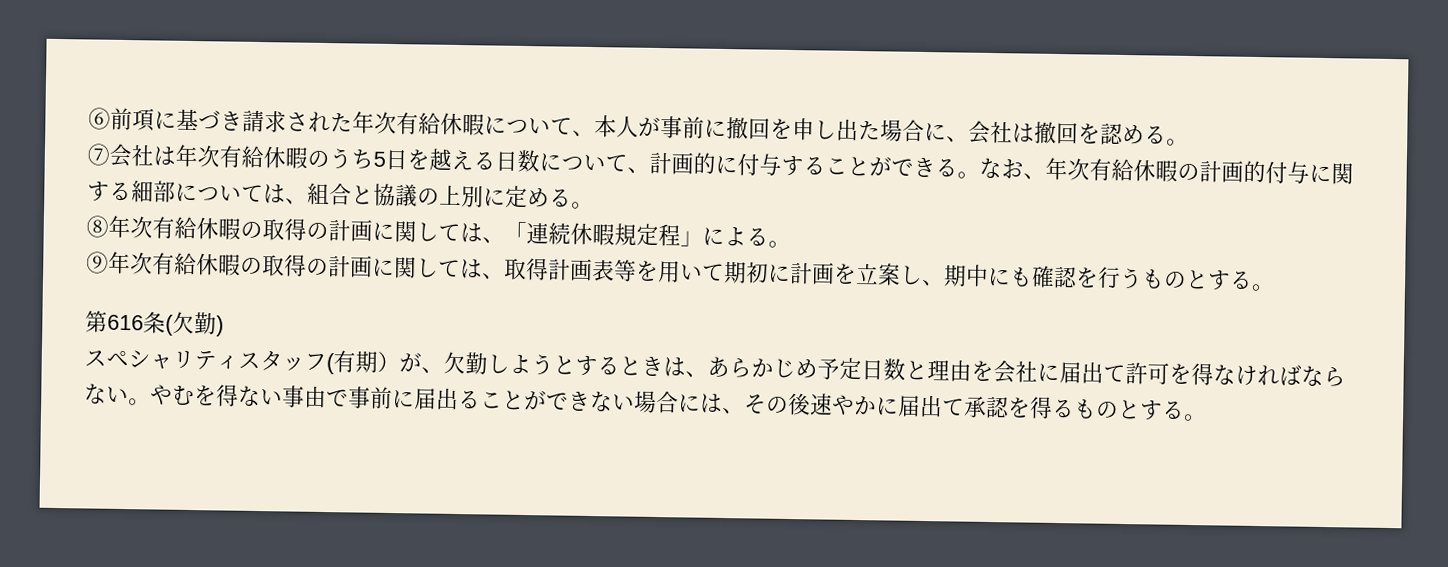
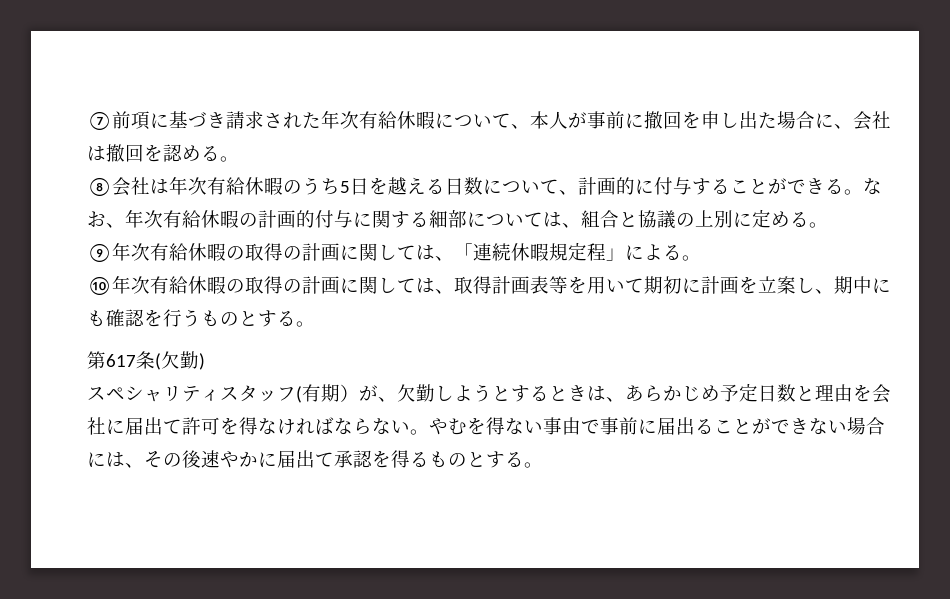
[88,107,111,130] ⑥ -> [87,111,112,130] ⑦
[87,143,111,166] ⑦ -> [87,177,112,196] ⑧
[86,215,109,238] ⑧ -> [87,243,112,262] ⑨
[86,251,109,274] ⑨ -> [87,276,112,295] ⑩
[107,314,144,331] 616 -> [106,354,136,367] 617

